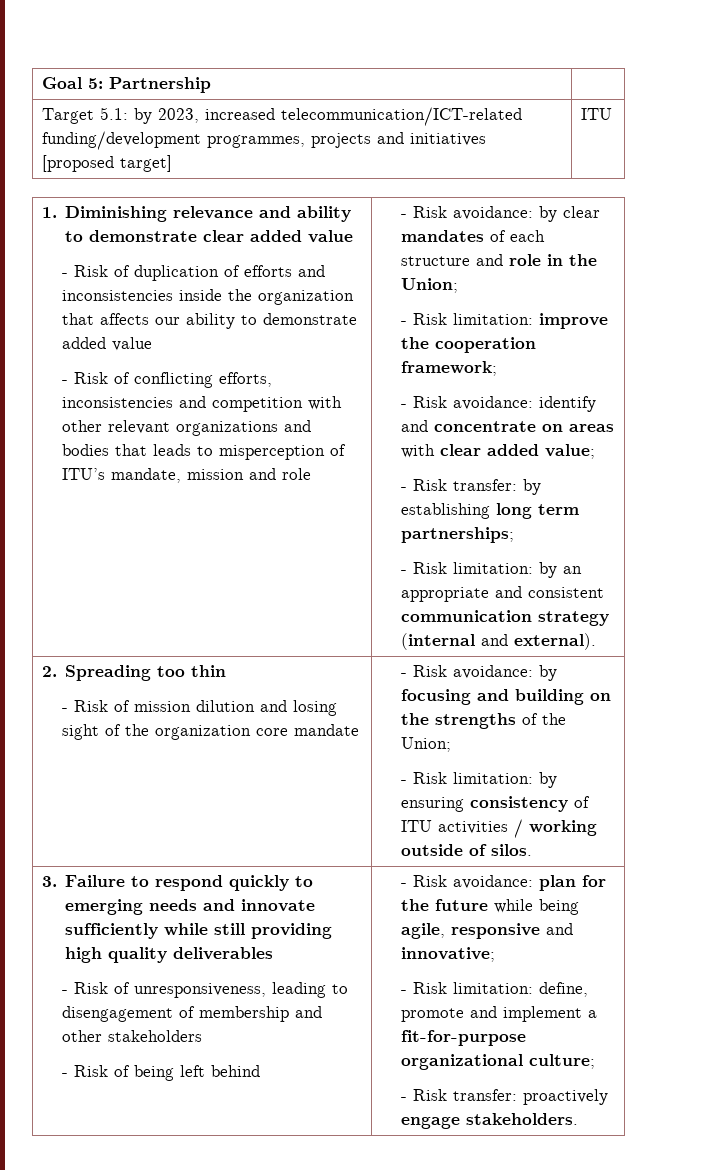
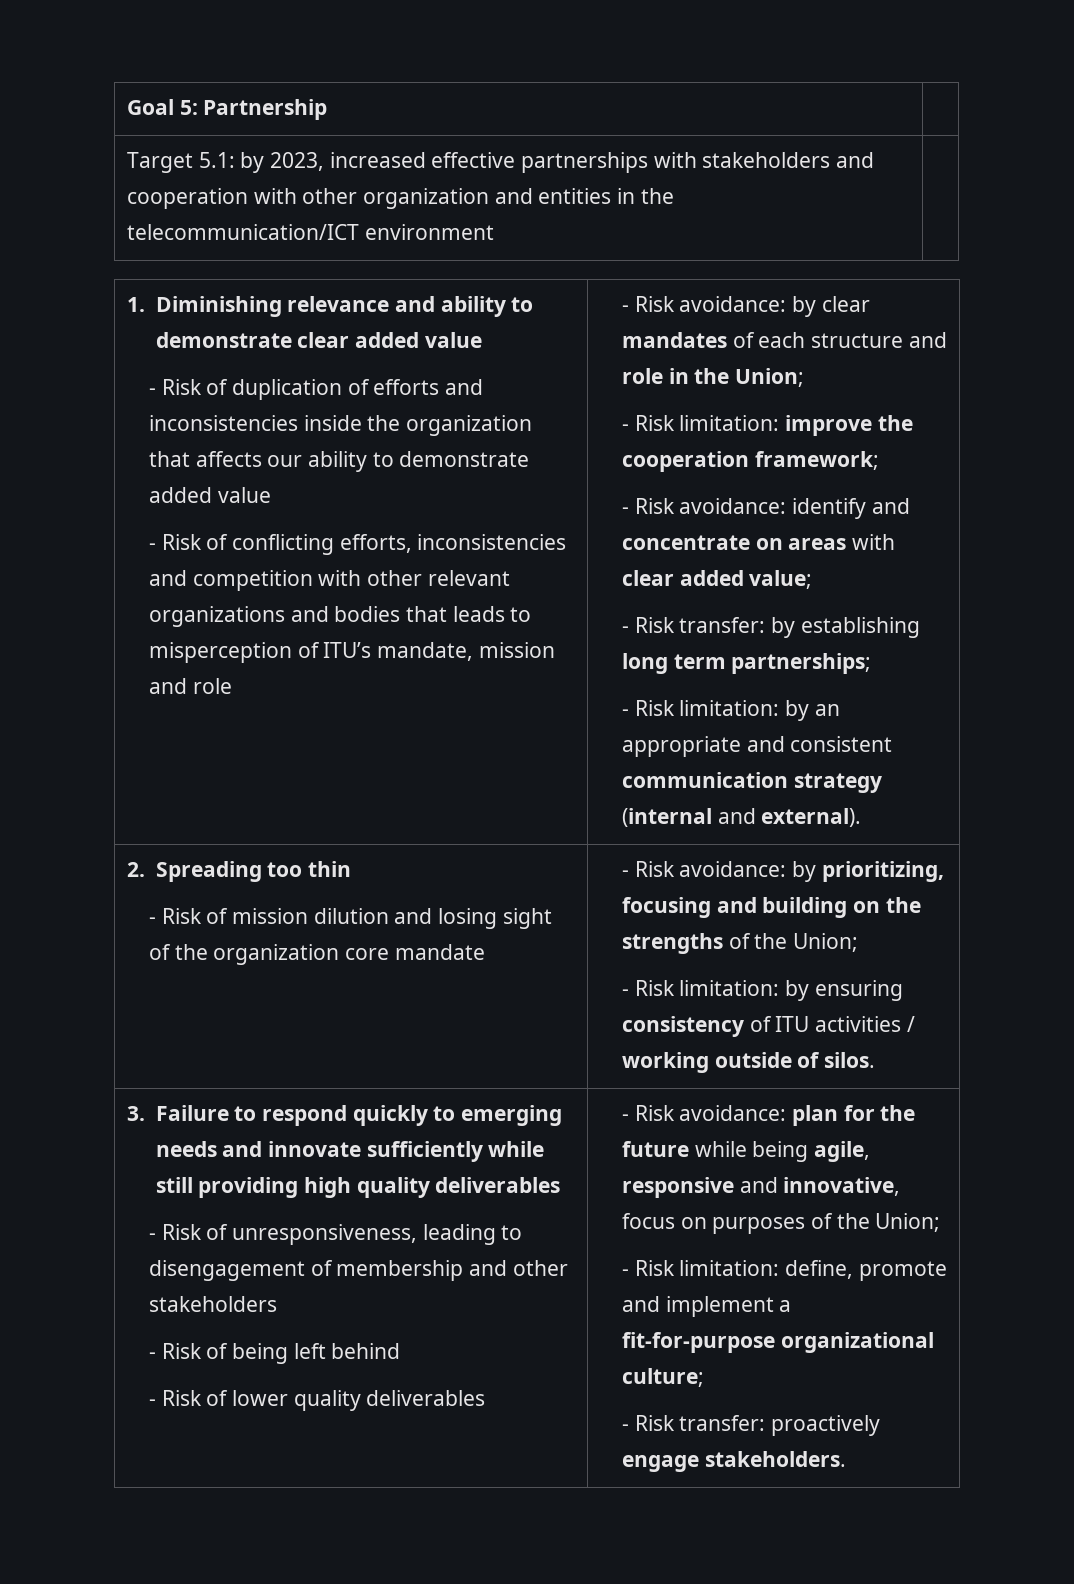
[281,107,523,126] [42,131,487,150] [42,155,173,172] [581,108,613,120] telecommunication/ICT-related funding/development programmes, projects and initiatives [proposed target] | ITU -> [431,152,875,173] [127,188,674,209] [127,224,494,240] effective partnerships with stakeholders and cooperation with other organization and entities in the telecommunication/ICT environment |
(557, 673) none -> [821,861,944,882] prioritizing,
(260, 1071) none -> [149,1390,486,1411] // - Risk of lower quality deliverables
[400,947,495,962] innovative; -> [783,1177,901,1196] [622,1213,941,1234] innovative, focus on purposes of the Union;

